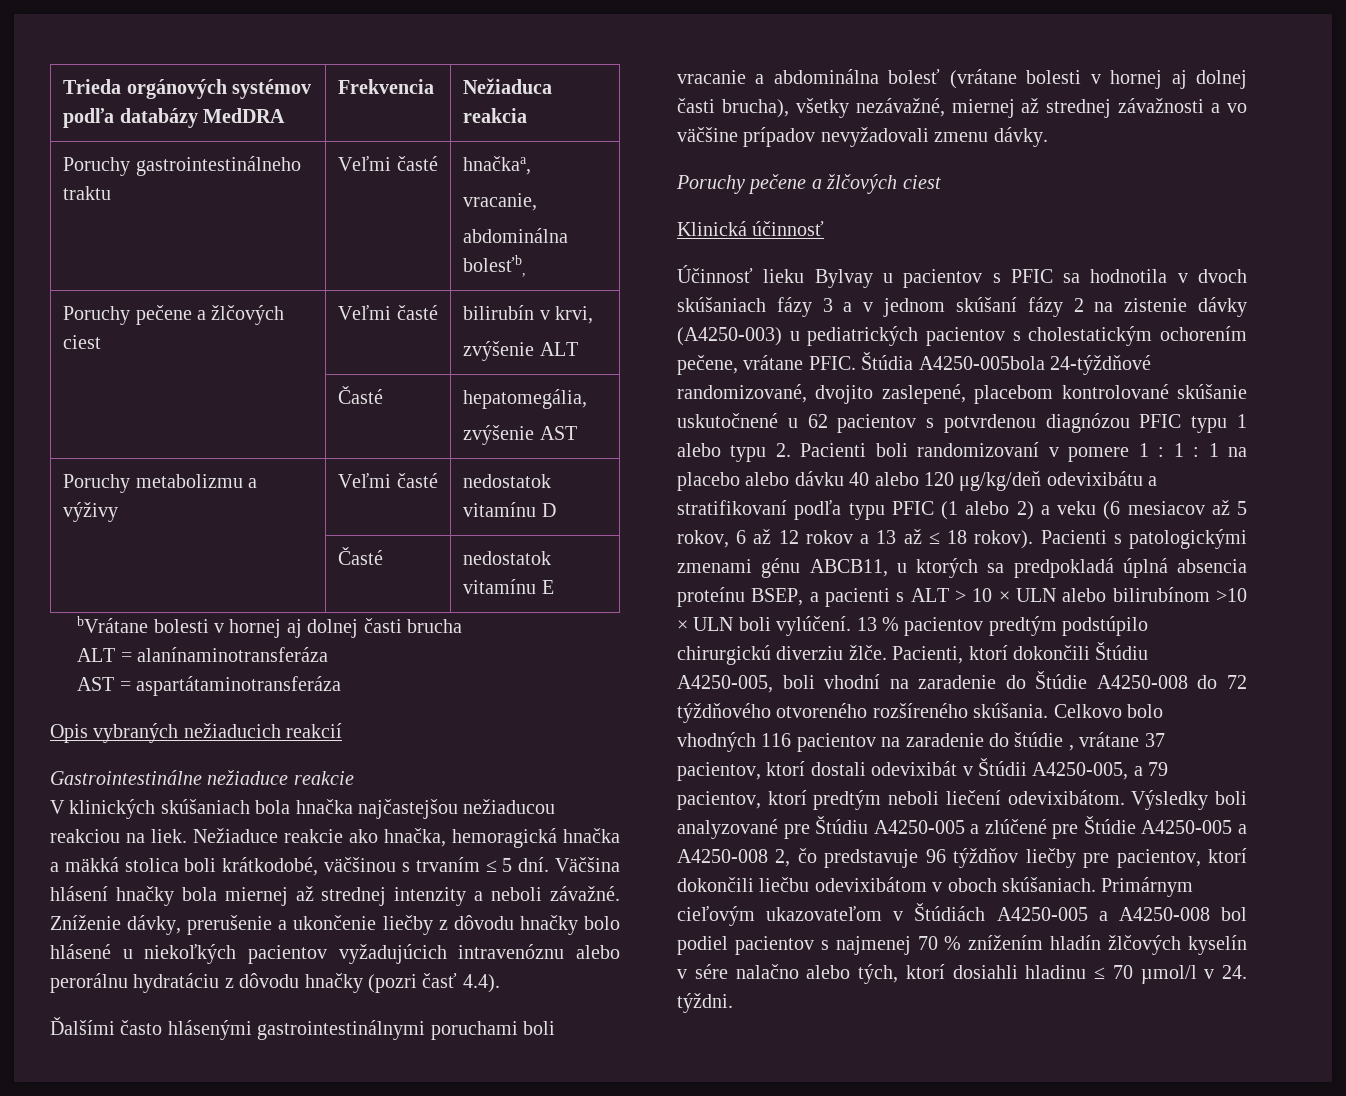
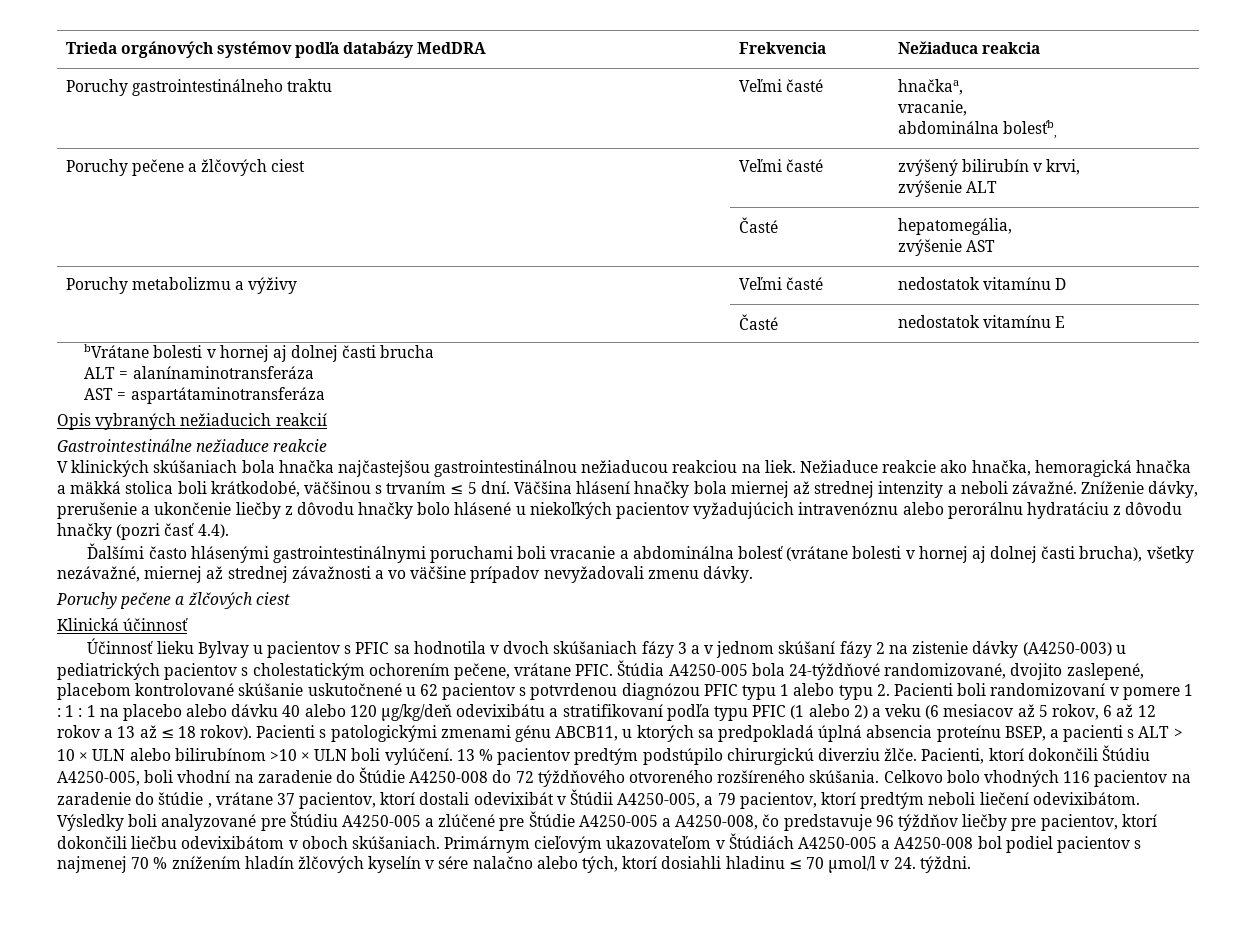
(438, 312) none -> [897,159,958,176] zvýšený
(458, 809) none -> [434,460,578,477] gastrointestinálnou
[918,356,1045,370] A4250-005bola -> [668,663,785,676] A4250-005 bola
[677,849,791,867] A4250-008 2, -> [675,815,759,830] A4250-008,

